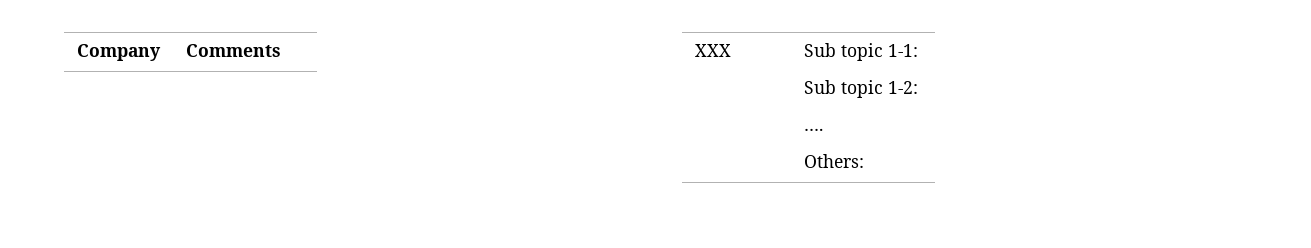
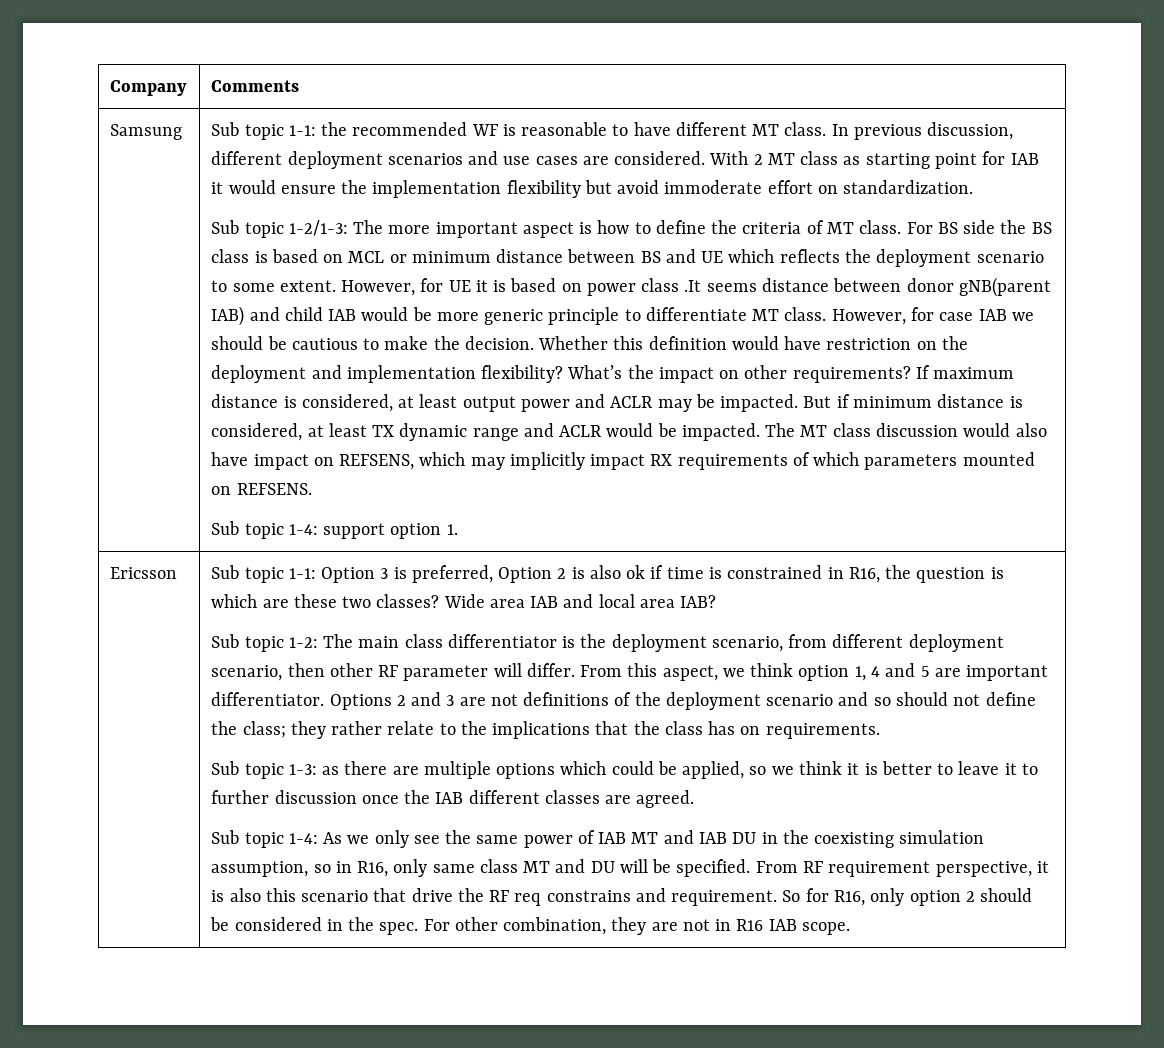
[694,44,731,57] [803,43,918,61] [803,80,918,98] [803,128,823,131] [803,154,864,168] XXX | Sub topic 1-1: // Sub topic 1-2: // …. // Others: -> [110,124,183,140] [211,122,1014,140] [211,151,1039,169] [211,180,974,198] [211,220,1052,238] [211,249,1044,267] [211,277,1051,297] [211,306,1034,326] [211,336,969,350] [211,365,1015,383] [211,394,1023,412] [211,423,1047,441] [211,452,1035,470] [211,483,312,495] [211,521,458,539] [110,567,178,579] [211,565,1004,583] [211,594,717,608] [211,634,1004,652] [211,663,1049,681] [211,692,1036,710] [211,721,880,739] [211,761,1038,779] [211,790,695,808] [211,830,985,848] [211,859,1049,877] [211,888,1033,906] [210,917,851,935] Samsung | Sub topic 1-1: the recommended WF is reasonable to have different MT class. In previous discussion, different deployment scenarios and use cases are considered. With 2 MT class as starting point for IAB it would ensure the implementation flexibility but avoid immoderate effort on standardization. // Sub topic 1-2/1-3: The more important aspect is how to define the criteria of MT class. For BS side the BS class is based on MCL or minimum distance between BS and UE which reflects the deployment scenario to some extent. However, for UE it is based on power class .It seems distance between donor gNB(parent IAB) and child IAB would be more generic principle to differentiate MT class. However, for case IAB we should be cautious to make the decision. Whether this definition would have restriction on the deployment and implementation flexibility? What’s the impact on other requirements? If maximum distance is considered, at least output power and ACLR may be impacted. But if minimum distance is considered, at least TX dynamic range and ACLR would be impacted. The MT class discussion would also have impact on REFSENS, which may implicitly impact RX requirements of which parameters mounted on REFSENS. // Sub topic 1-4: support option 1. // Ericsson | Sub topic 1-1: Option 3 is preferred, Option 2 is also ok if time is constrained in R16, the question is which are these two classes? Wide area IAB and local area IAB? // Sub topic 1-2: The main class differentiator is the deployment scenario, from different deployment scenario, then other RF parameter will differ. From this aspect, we think option 1, 4 and 5 are important differentiator. Options 2 and 3 are not definitions of the deployment scenario and so should not define the class; they rather relate to the implications that the class has on requirements. // Sub topic 1-3: as there are multiple options which could be applied, so we think it is better to leave it to further discussion once the IAB different classes are agreed. // Sub topic 1-4: As we only see the same power of IAB MT and IAB DU in the coexisting simulation assumption, so in R16, only same class MT and DU will be specified. From RF requirement perspective, it is also this scenario that drive the RF req constrains and requirement. So for R16, only option 2 should be considered in the spec. For other combination, they are not in R16 IAB scope.

